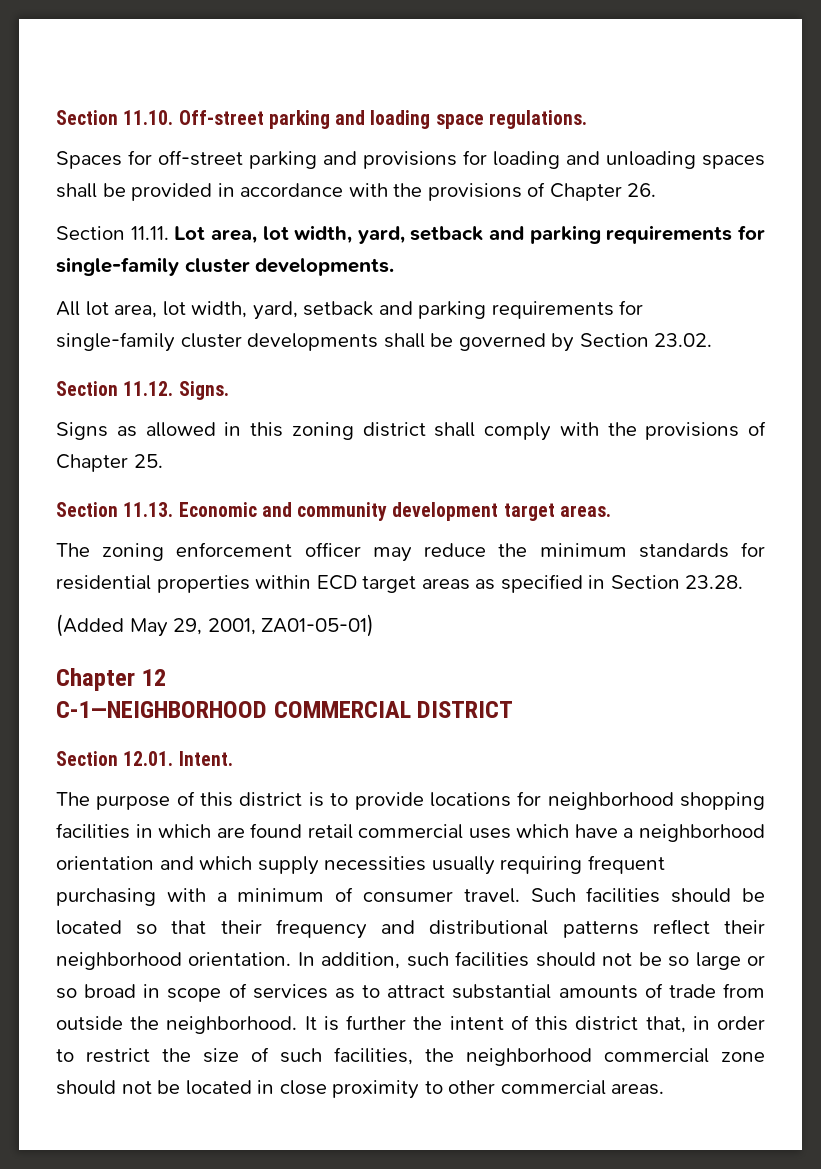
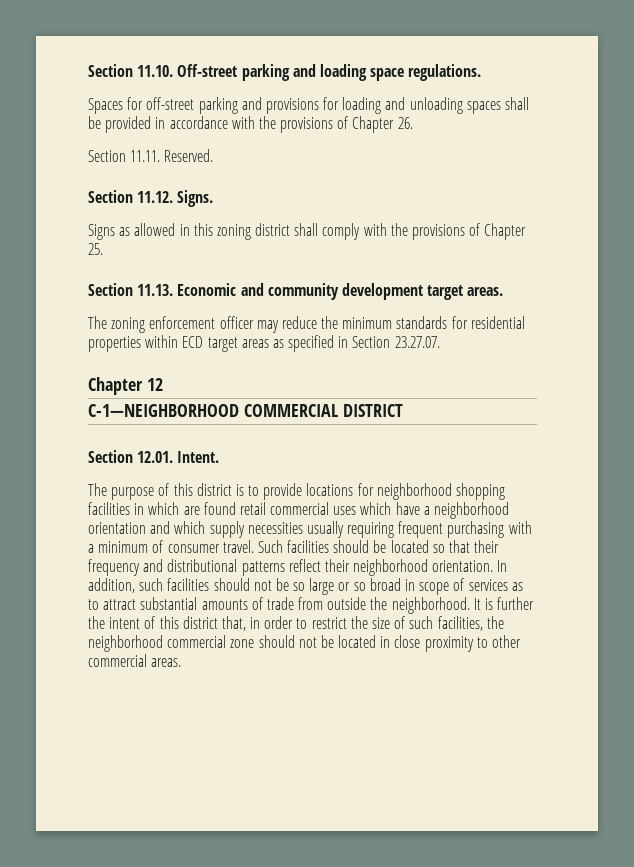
[174,225,765,244] [56,257,395,276] [56,300,644,320] [56,332,713,352] Lot area, lot width, yard, setback and parking requirements for single-family cluster developments. // All lot area, lot width, yard, setback and parking requirements for single-family cluster developments shall be governed by Section 23.02. -> [164,149,214,162] Reserved.
[685,575,744,589] [56,614,375,637] 23.28. // (Added May 29, 2001, ZA01-05-01) -> [394,336,440,348] 23.27.07.

